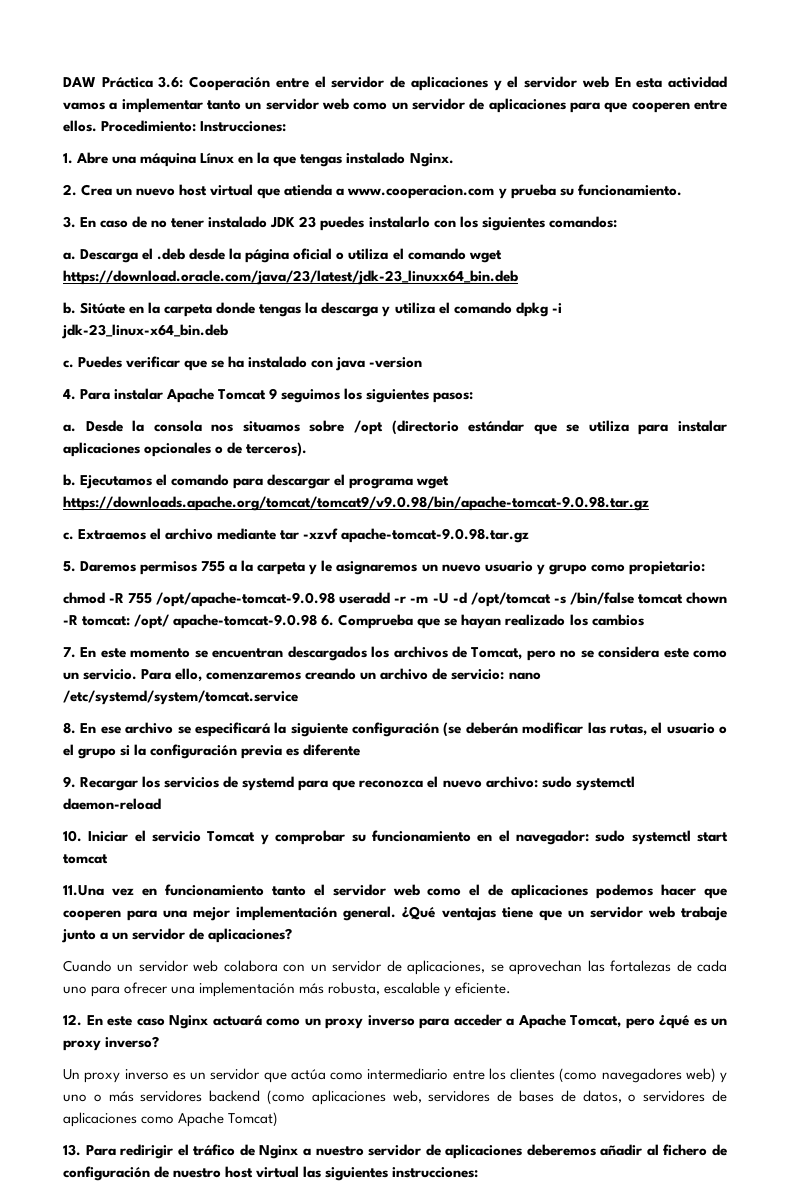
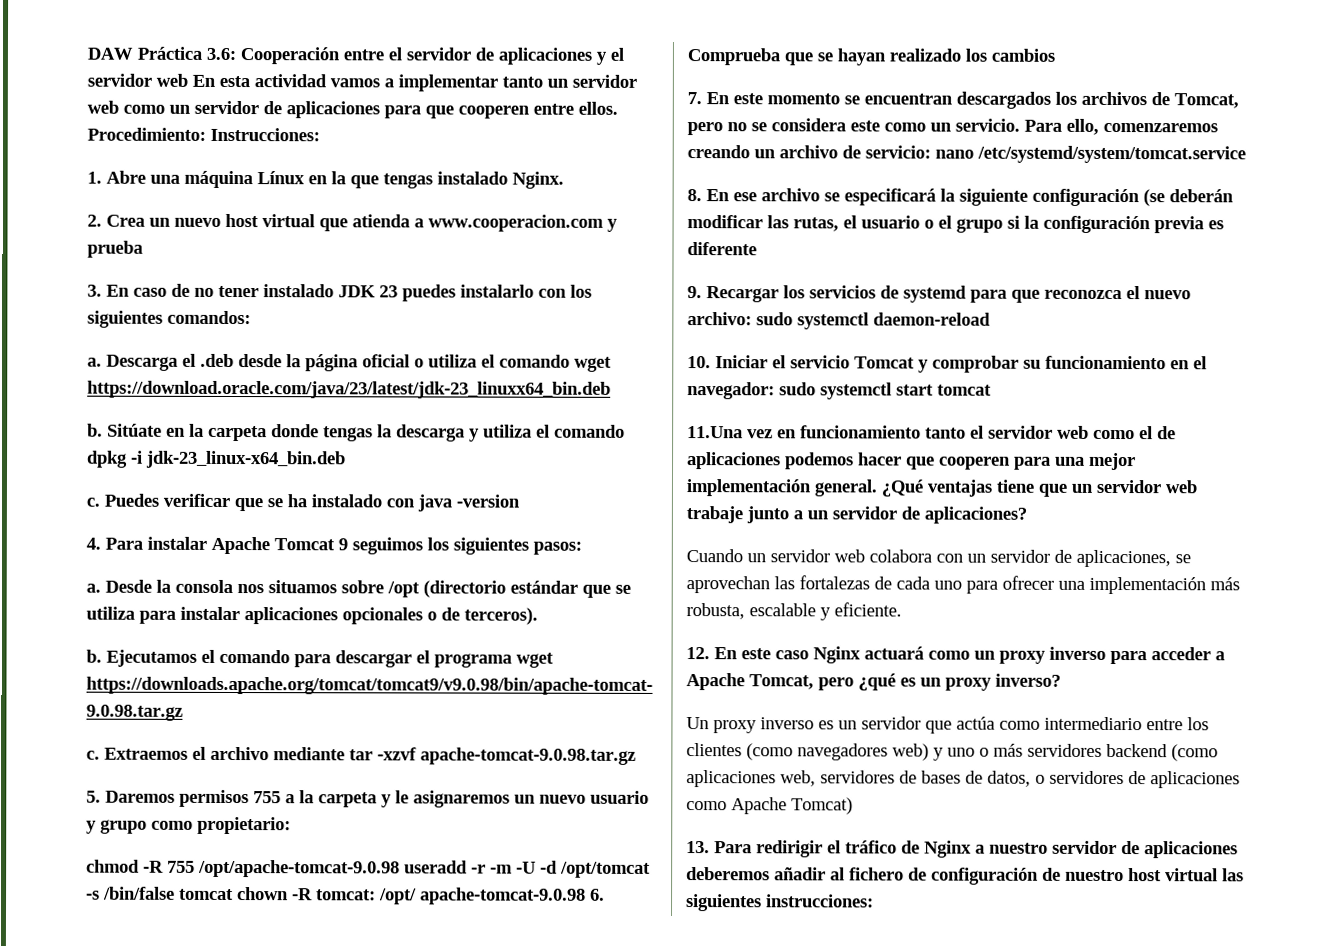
[559,184,682,196] su funcionamiento. -> (143, 249) none

